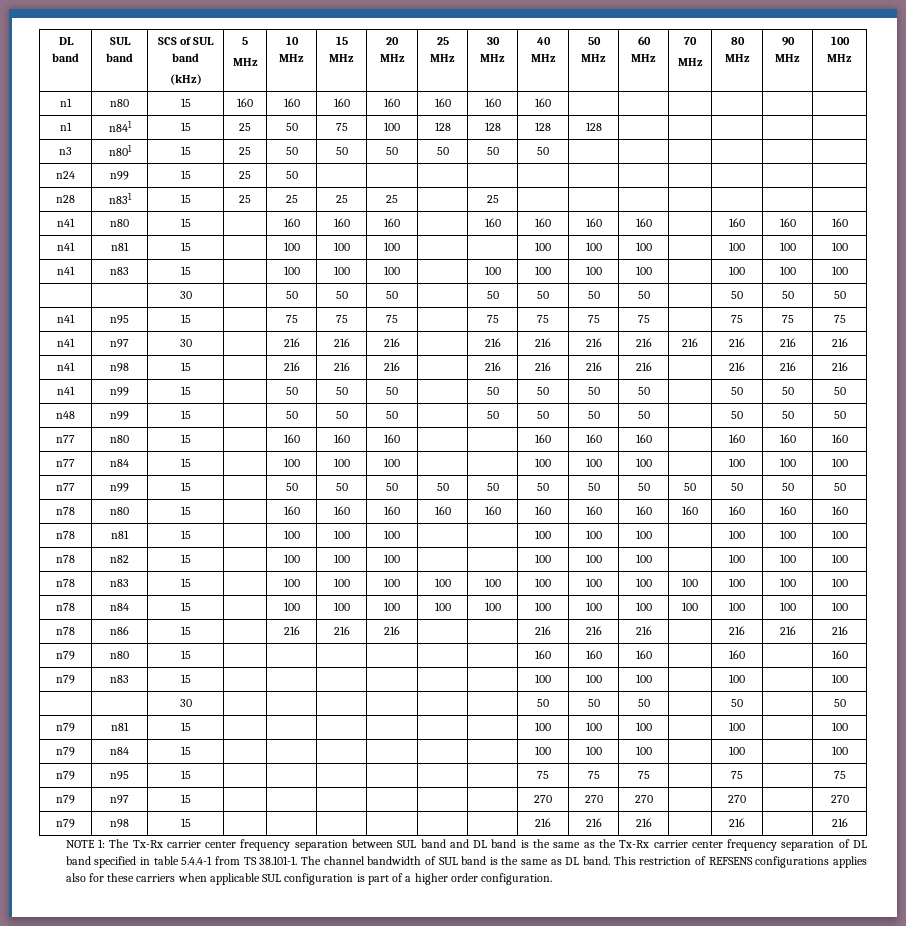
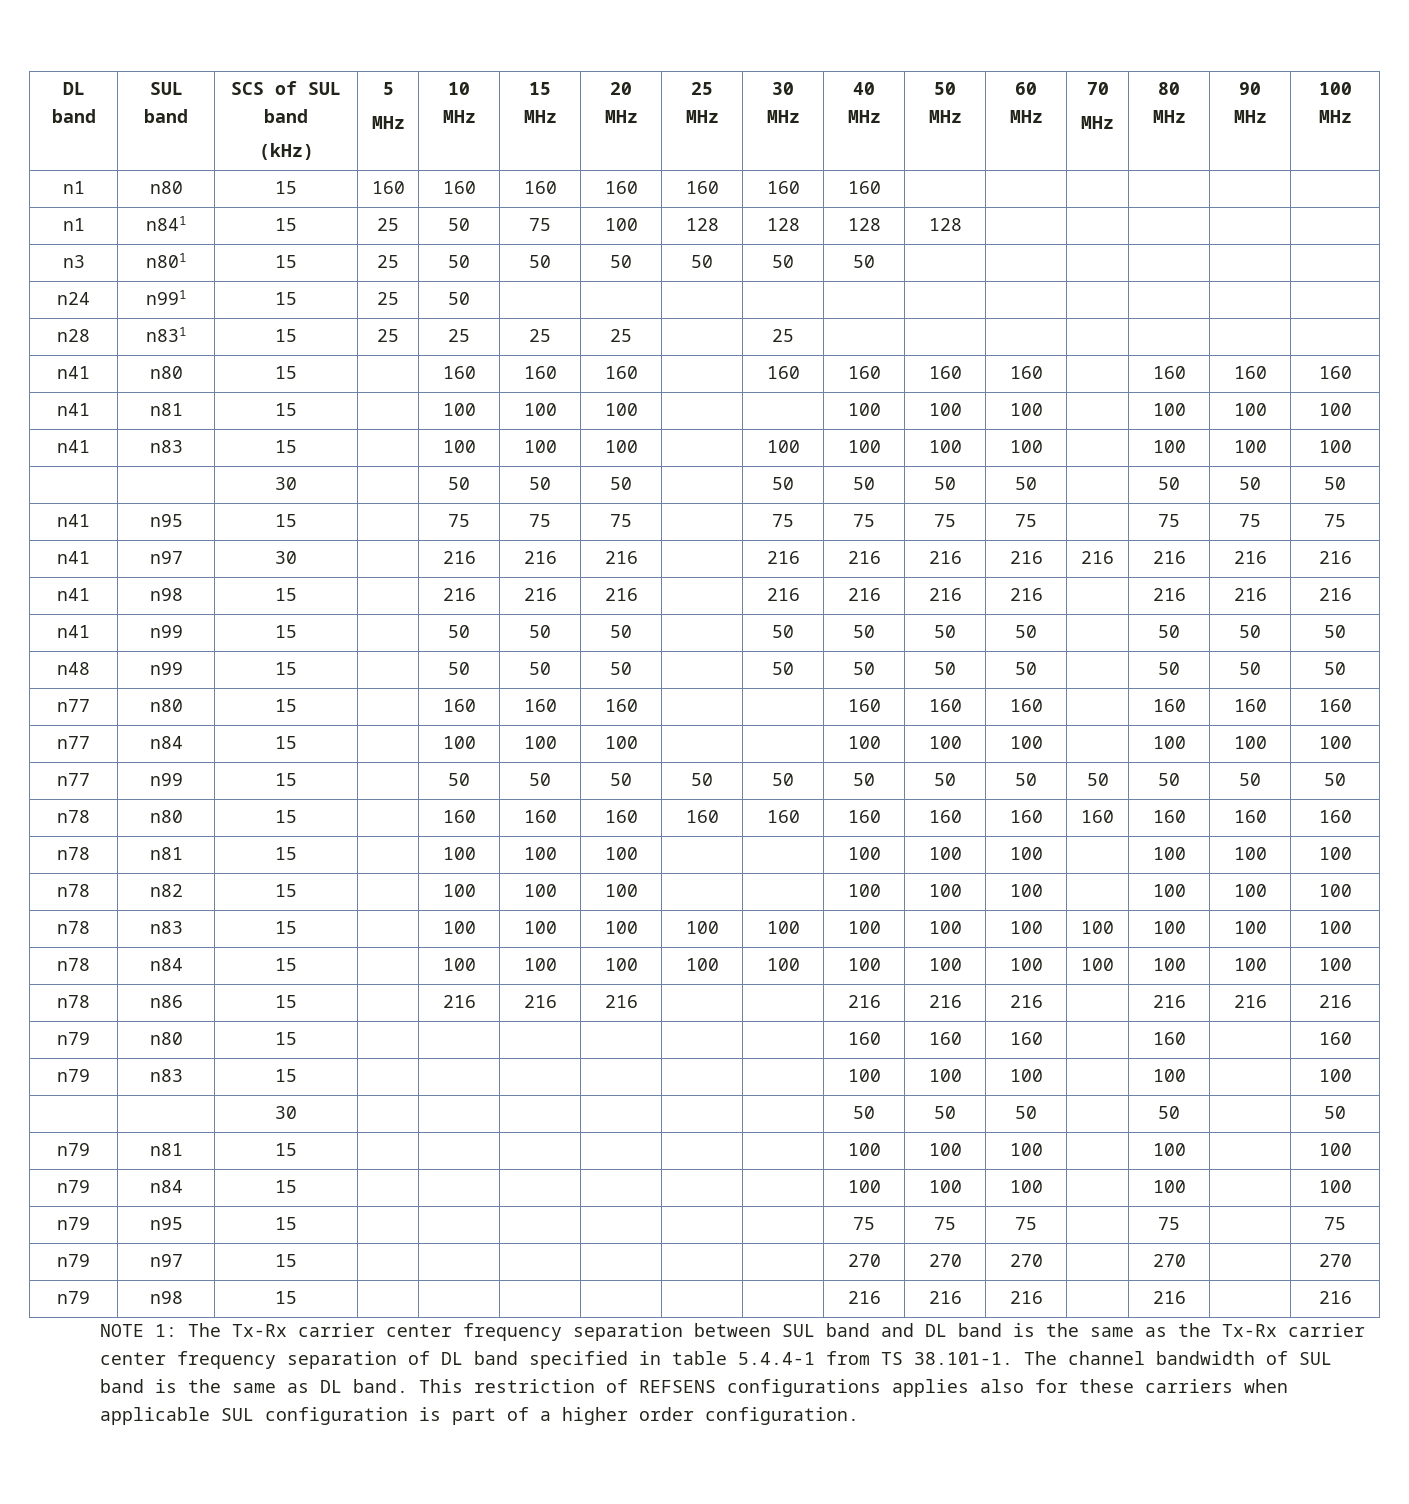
[110,171,129,180] n99 -> [145,290,187,305] n991

